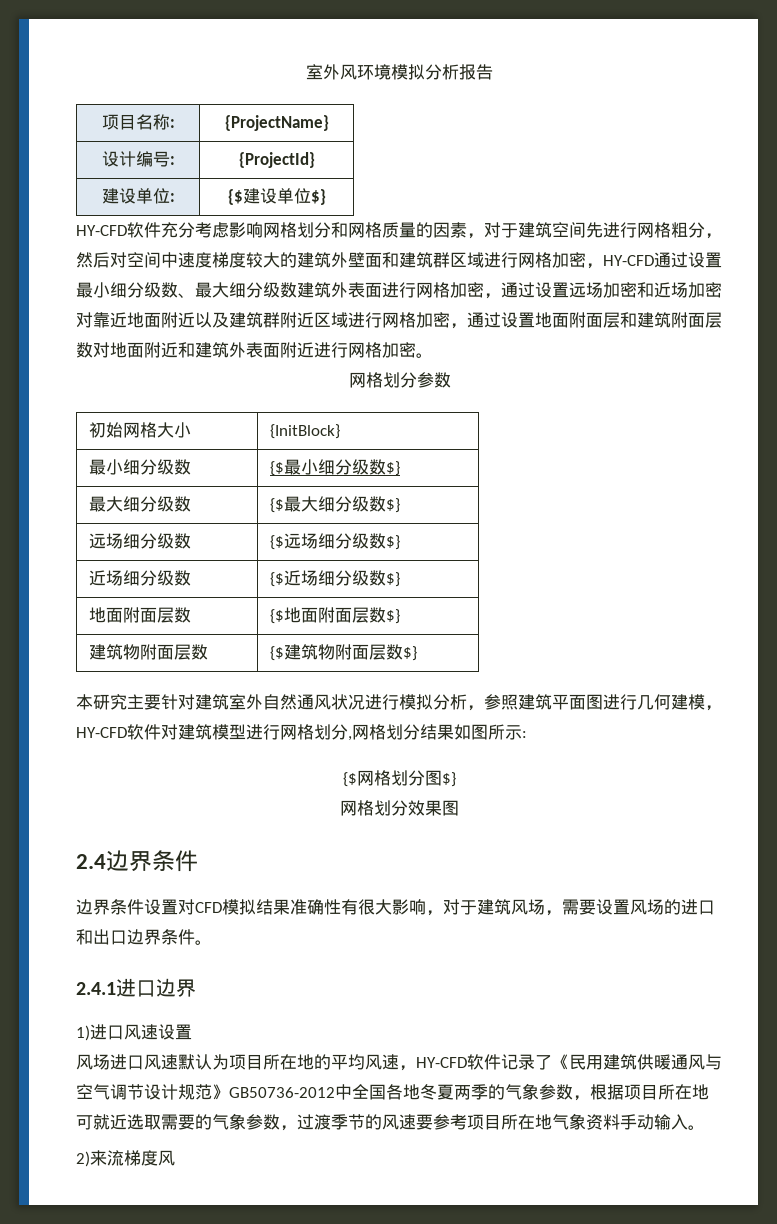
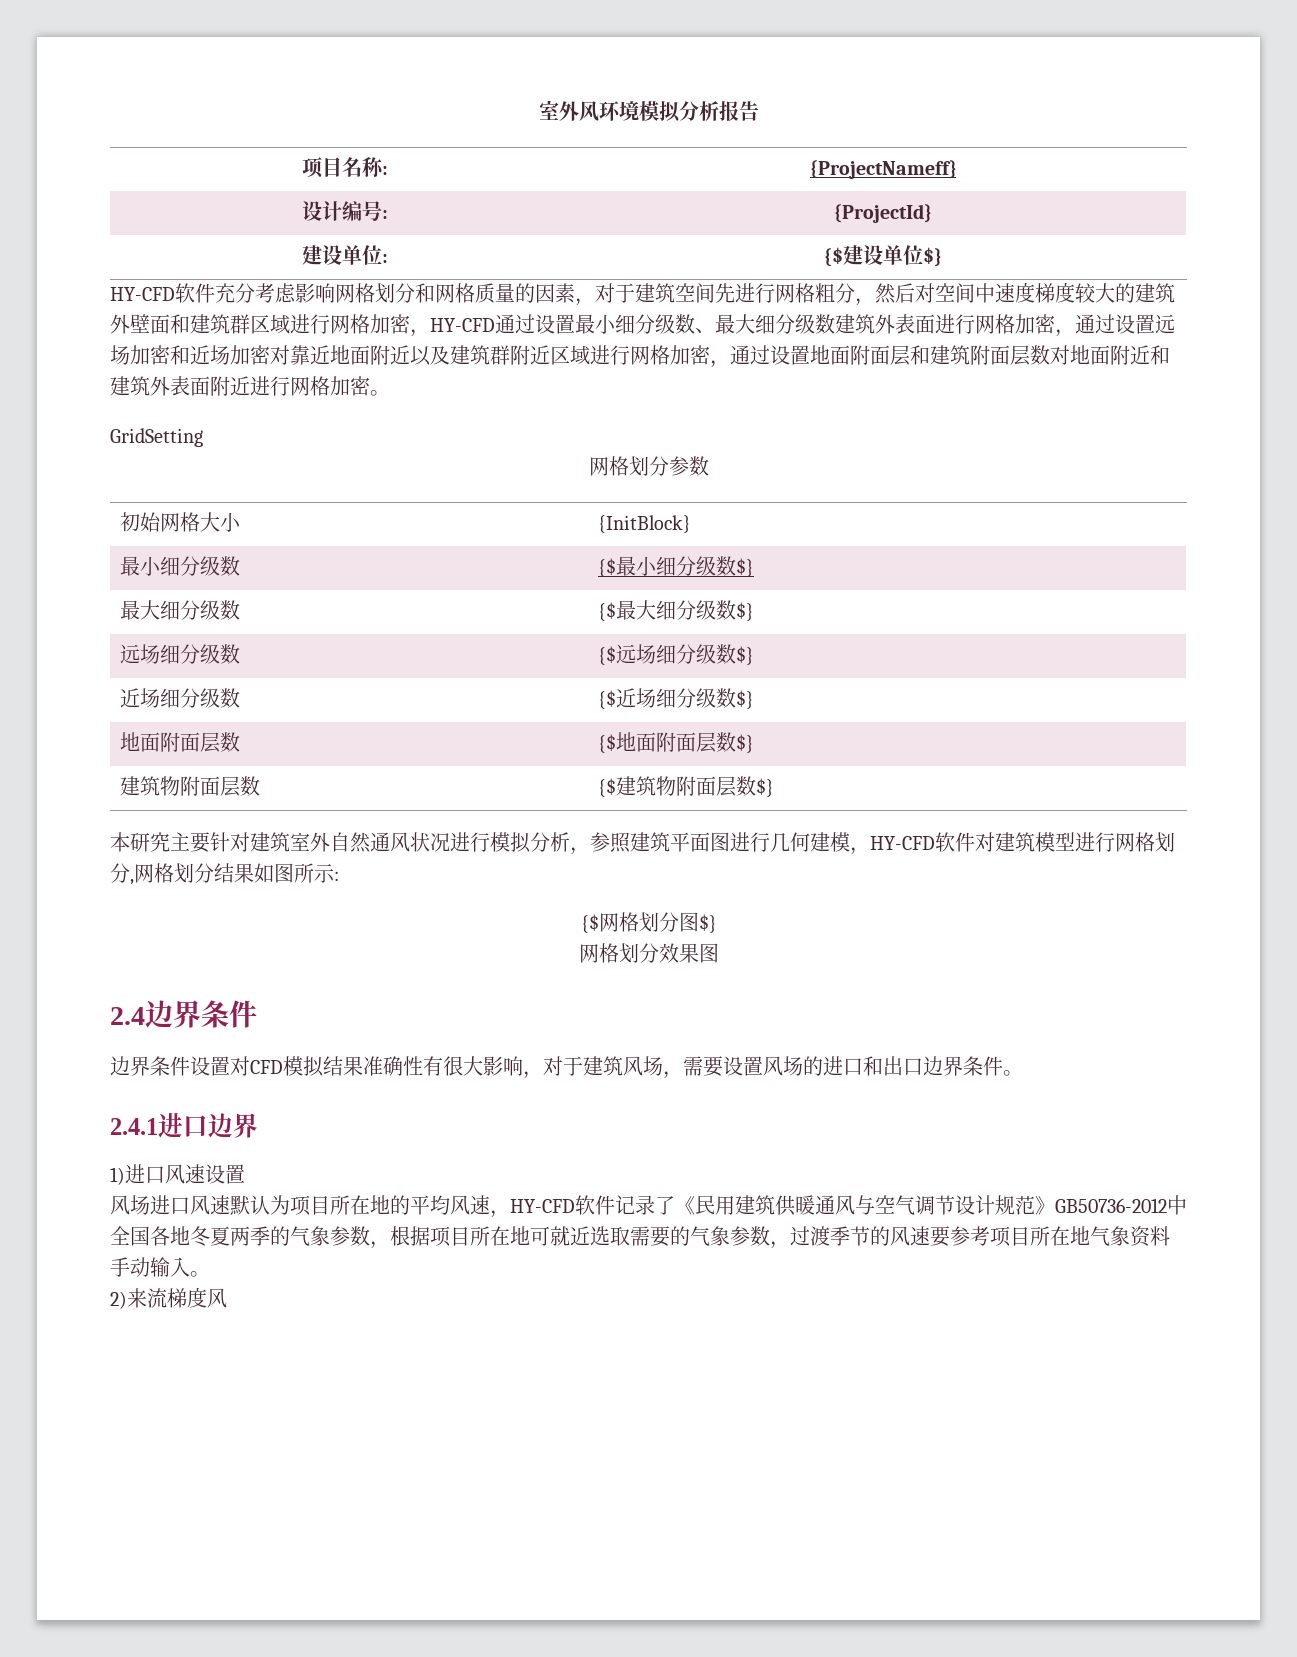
[224,115,329,131] {ProjectName} -> [809,160,957,179] {ProjectNameff}
(433, 355) none -> [110,428,203,447] // GridSetting

